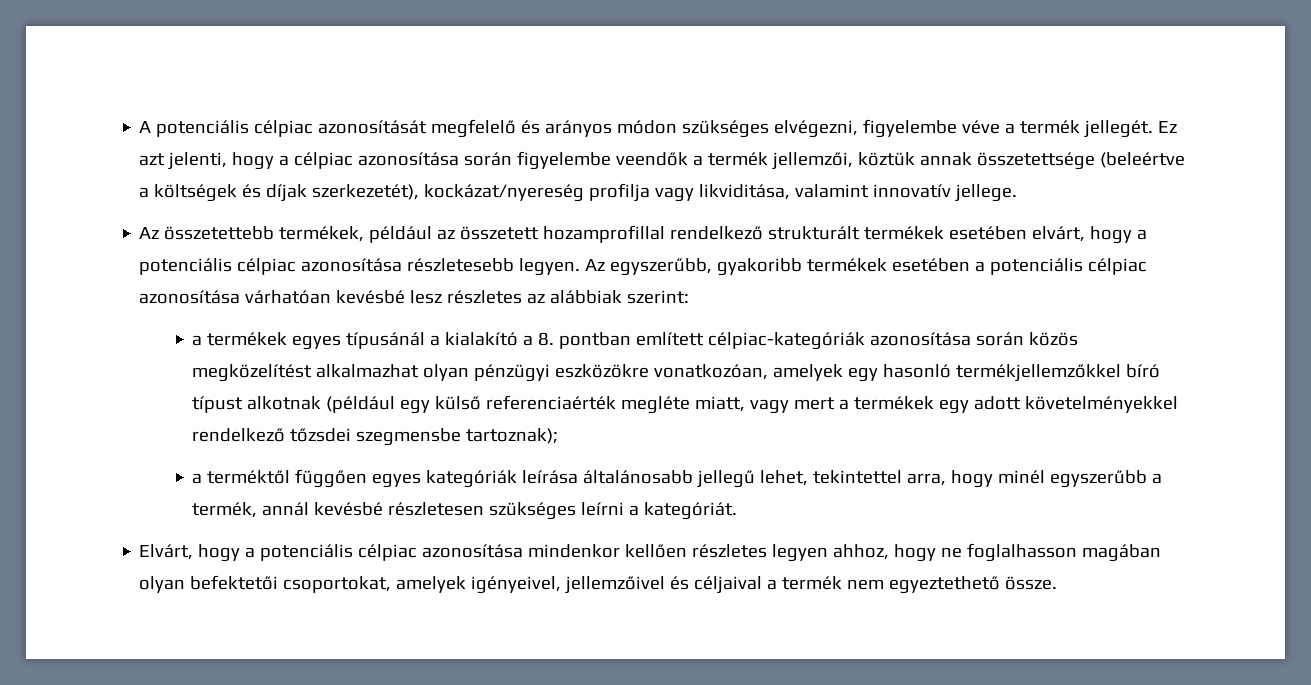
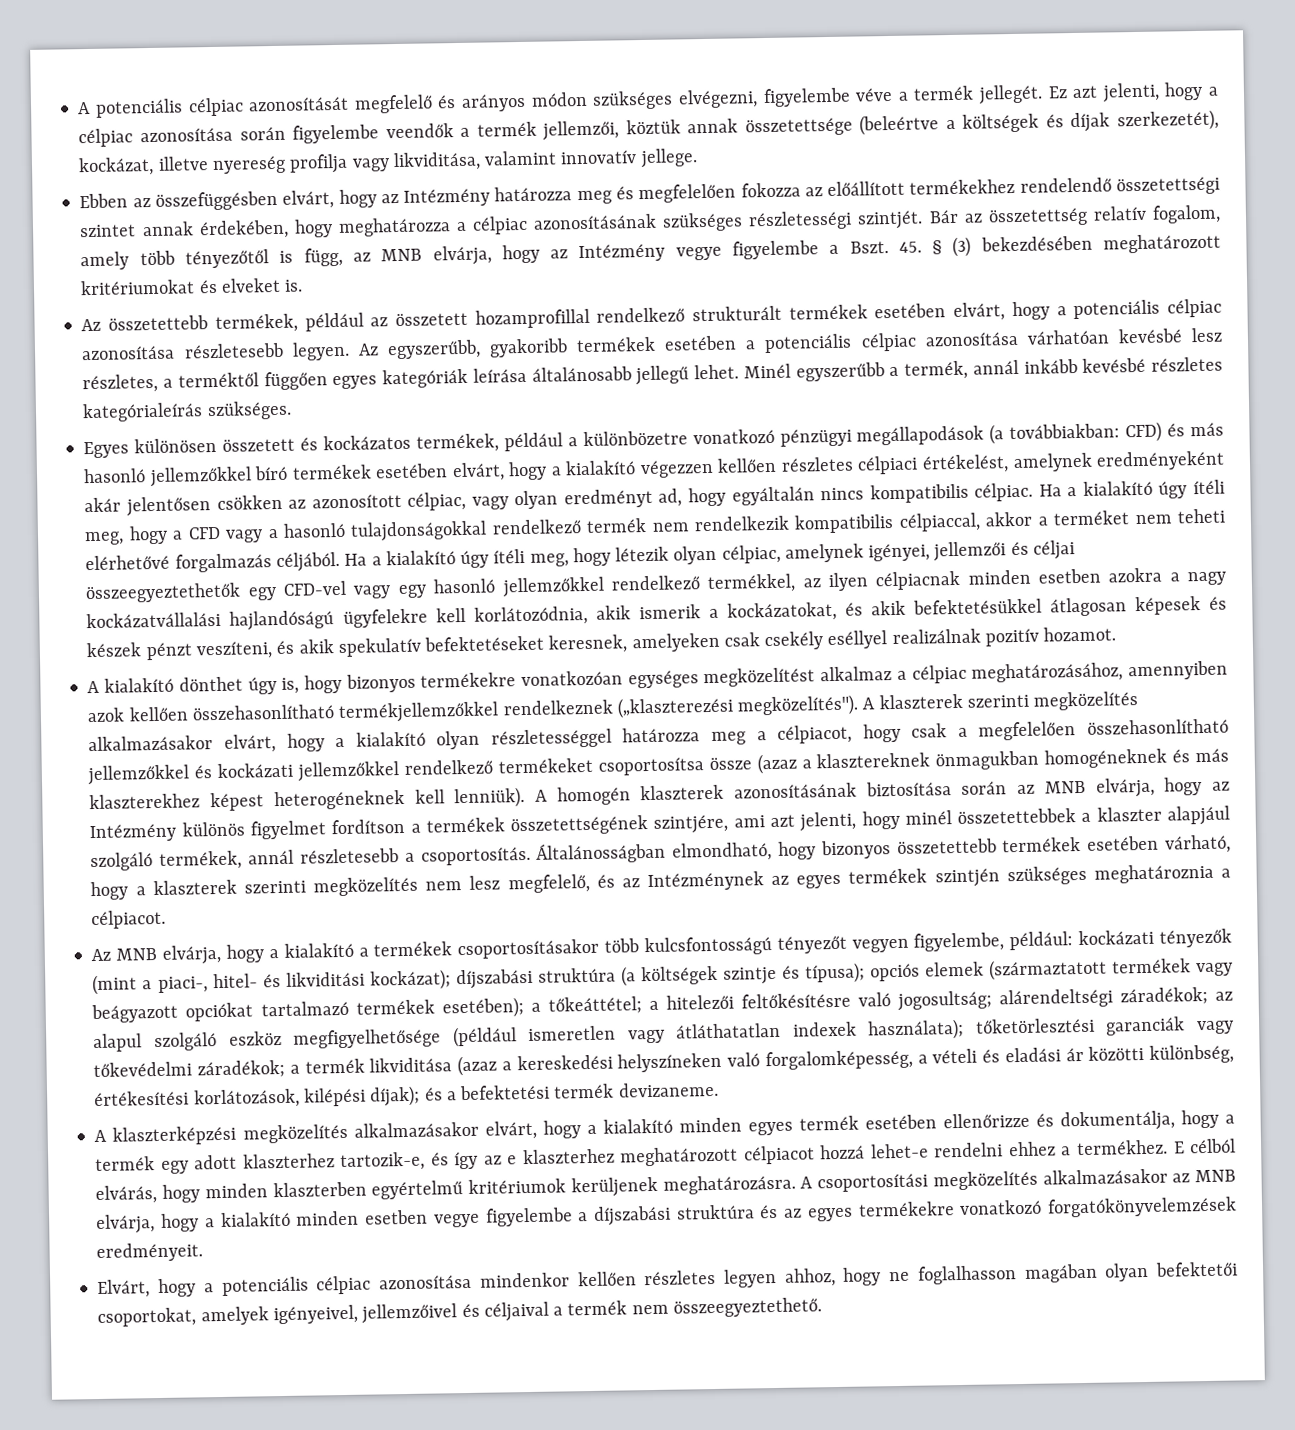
[424,184,585,202] kockázat/nyereség -> [78,155,286,177] kockázat, illetve nyereség
(1018, 193) none -> [79,176,1220,211] [79,204,1221,240] [80,233,1221,271] [80,277,304,296] // Ebben az összefüggésben elvárt, hogy az Intézmény határozza meg és megfelelően fokozza az előállított termékekhez rendelendő összetettségi szintet annak érdekében, hogy meghatározza a célpiac azonosításának szükséges részletességi szintjét. Bár az összetettség relatív fogalom, amely több tényezőtől is függ, az MNB elvárja, hogy az Intézmény vegye figyelembe a Bszt. 45. § (3) bekezdésében meghatározott kritériumokat és elveket is.
[447,290,690,304] [192,332,1079,350] [192,364,1161,382] [192,395,1179,414] [192,428,559,446] részletes az alábbiak szerint: // a termékek egyes típusánál a kialakító a 8. pontban említett célpiac-kategóriák azonosítása során közös megközelítést alkalmazhat olyan pénzügyi eszközökre vonatkozóan, amelyek egy hasonló termékjellemzőkkel bíró típust alkotnak (például egy külső referenciaérték megléte miatt, vagy mert a termékek egy adott követelményekkel rendelkező tőzsdei szegmensbe tartoznak); // -> [82,373,159,394] részletes,
[760,470,1163,488] [192,502,738,520] lehet, tekintettel arra, hogy minél egyszerűbb a termék, annál kevésbé részletesen szükséges leírni a kategóriát. -> [694,356,1223,382] [82,400,292,423] [83,421,1224,459] [83,450,1225,488] [84,479,1225,517] [84,508,1226,546] [85,540,1075,573] [85,567,1226,604] [86,596,1227,631] [86,626,1117,661] [87,660,1229,695] [87,691,1139,724] [88,718,1230,753] [87,748,1229,786] [89,777,1231,812] [89,805,1230,843] [90,834,1232,872] [90,863,1231,901] [91,909,167,930] [91,928,1232,965] [92,958,1234,996] [91,986,1233,1024] [93,1016,1234,1053] [93,1044,1234,1079] [94,1081,719,1109] [94,1109,1235,1146] [95,1138,1236,1174] [95,1168,1236,1205] [96,1196,1237,1235] [96,1242,204,1263] lehet. Minél egyszerűbb a termék, annál inkább kevésbé részletes kategórialeírás szükséges. // Egyes különösen összetett és kockázatos termékek, például a különbözetre vonatkozó pénzügyi megállapodások (a továbbiakban: CFD) és más hasonló jellemzőkkel bíró termékek esetében elvárt, hogy a kialakító végezzen kellően részletes célpiaci értékelést, amelynek eredményeként akár jelentősen csökken az azonosított célpiac, vagy olyan eredményt ad, hogy egyáltalán nincs kompatibilis célpiac. Ha a kialakító úgy ítéli meg, hogy a CFD vagy a hasonló tulajdonságokkal rendelkező termék nem rendelkezik kompatibilis célpiaccal, akkor a terméket nem teheti elérhetővé forgalmazás céljából. Ha a kialakító úgy ítéli meg, hogy létezik olyan célpiac, amelynek igényei, jellemzői és céljai összeegyeztethetők egy CFD-vel vagy egy hasonló jellemzőkkel rendelkező termékkel, az ilyen célpiacnak minden esetben azokra a nagy kockázatvállalási hajlandóságú ügyfelekre kell korlátozódnia, akik ismerik a kockázatokat, és akik befektetésükkel átlagosan képesek és készek pénzt veszíteni, és akik spekulatív befektetéseket keresnek, amelyeken csak csekély eséllyel realizálnak pozitív hozamot. // A kialakító dönthet úgy is, hogy bizonyos termékekre vonatkozóan egységes megközelítést alkalmaz a célpiac meghatározásához, amennyiben azok kellően összehasonlítható termékjellemzőkkel rendelkeznek („klaszterezési megközelítés"). A klaszterek szerinti megközelítés alkalmazásakor elvárt, hogy a kialakító olyan részletességgel határozza meg a célpiacot, hogy csak a megfelelően összehasonlítható jellemzőkkel és kockázati jellemzőkkel rendelkező termékeket csoportosítsa össze (azaz a klasztereknek önmagukban homogéneknek és más klaszterekhez képest heterogéneknek kell lenniük). A homogén klaszterek azonosításának biztosítása során az MNB elvárja, hogy az Intézmény különös figyelmet fordítson a termékek összetettségének szintjére, ami azt jelenti, hogy minél összetettebbek a klaszter alapjául szolgáló termékek, annál részletesebb a csoportosítás. Általánosságban elmondható, hogy bizonyos összetettebb termékek esetében várható, hogy a klaszterek szerinti megközelítés nem lesz megfelelő, és az Intézménynek az egyes termékek szintjén szükséges meghatároznia a célpiacot. // Az MNB elvárja, hogy a kialakító a termékek csoportosításakor több kulcsfontosságú tényezőt vegyen figyelembe, például: kockázati tényezők (mint a piaci-, hitel- és likviditási kockázat); díjszabási struktúra (a költségek szintje és típusa); opciós elemek (származtatott termékek vagy beágyazott opciókat tartalmazó termékek esetében); a tőkeáttétel; a hitelezői feltőkésítésre való jogosultság; alárendeltségi záradékok; az alapul szolgáló eszköz megfigyelhetősége (például ismeretlen vagy átláthatatlan indexek használata); tőketörlesztési garanciák vagy tőkevédelmi záradékok; a termék likviditása (azaz a kereskedési helyszíneken való forgalomképesség, a vételi és eladási ár közötti különbség, értékesítési korlátozások, kilépési díjak); és a befektetési termék devizaneme. // A klaszterképzési megközelítés alkalmazásakor elvárt, hogy a kialakító minden egyes termék esetében ellenőrizze és dokumentálja, hogy a termék egy adott klaszterhez tartozik-e, és így az e klaszterhez meghatározott célpiacot hozzá lehet-e rendelni ehhez a termékhez. E célból elvárás, hogy minden klaszterben egyértelmű kritériumok kerüljenek meghatározásra. A csoportosítási megközelítés alkalmazásakor az MNB elvárja, hogy a kialakító minden esetben vegye figyelembe a díjszabási struktúra és az egyes termékekre vonatkozó forgatókönyvelemzések eredményeit.
[889,576,1058,594] egyeztethető össze. -> [672,1297,822,1318] összeegyeztethető.

